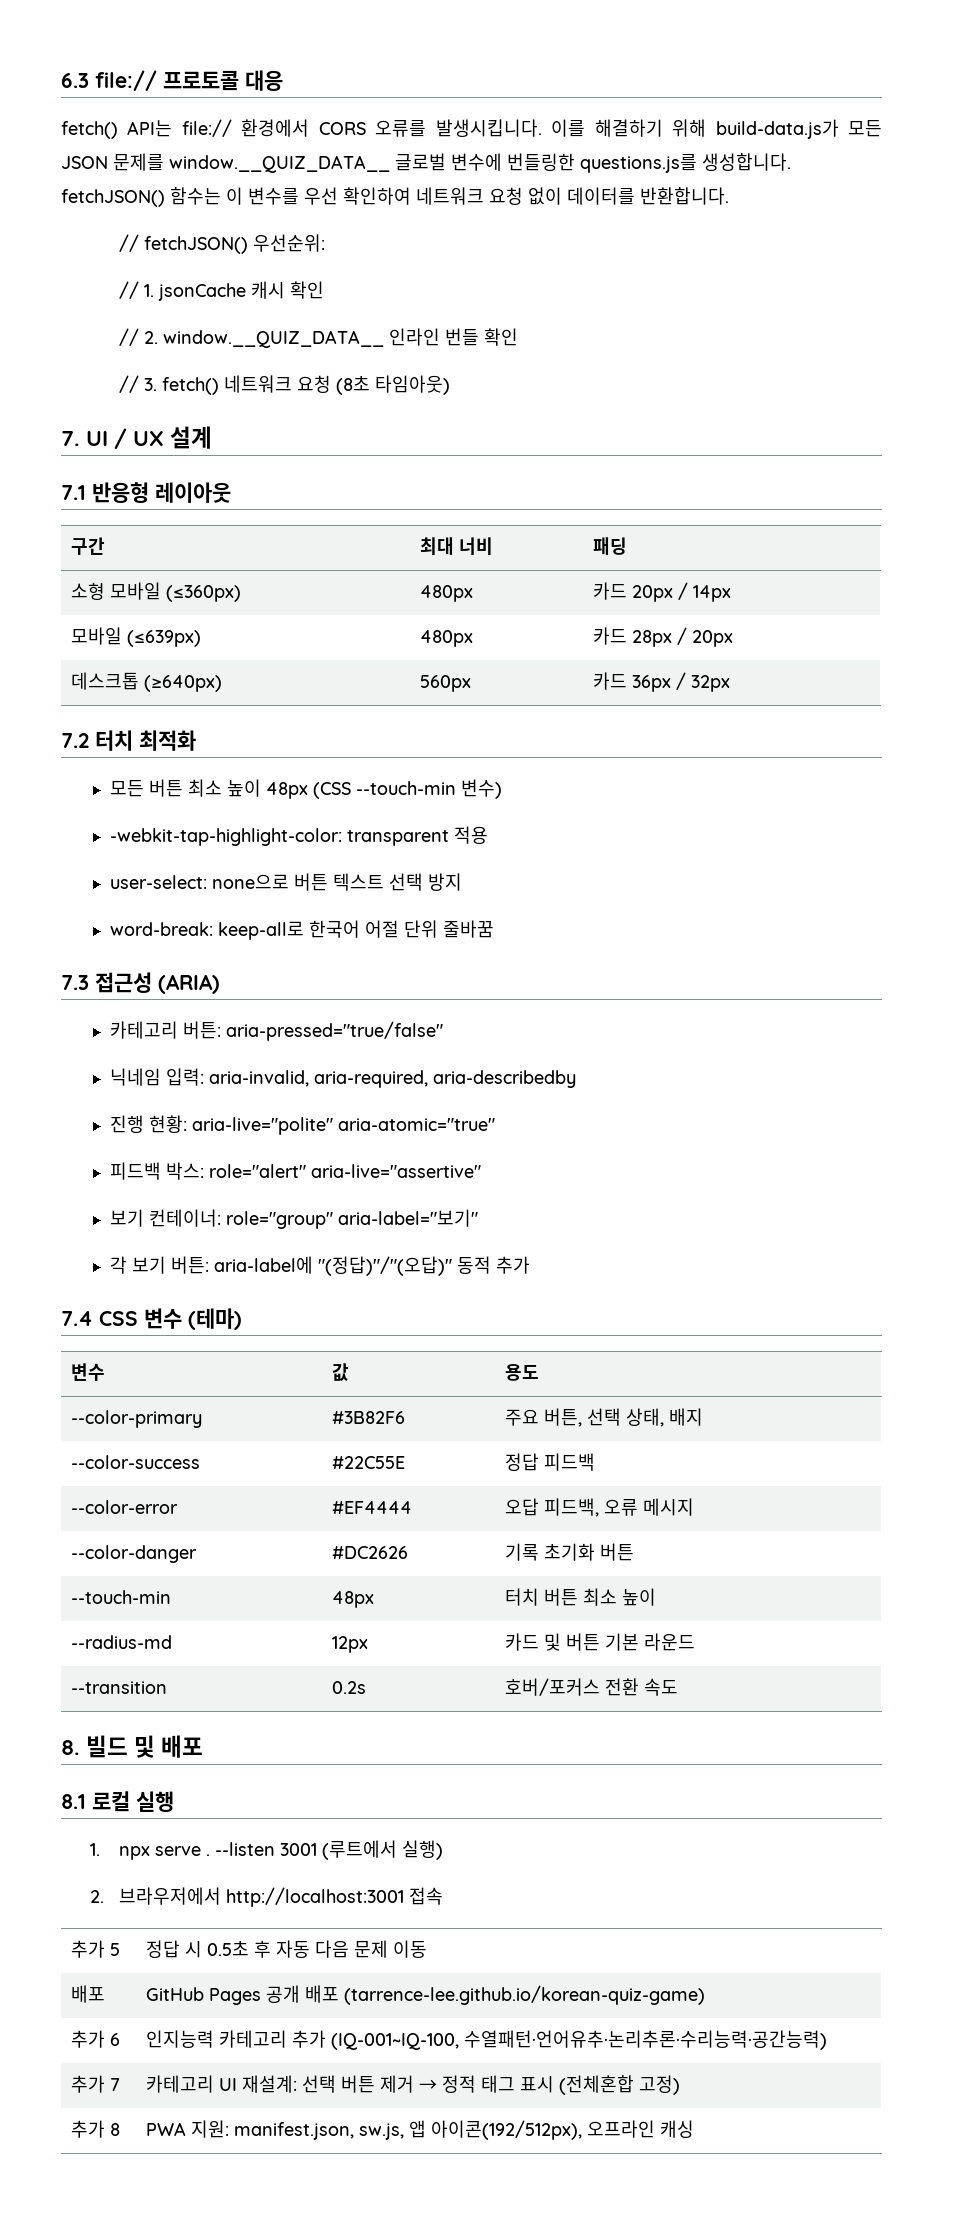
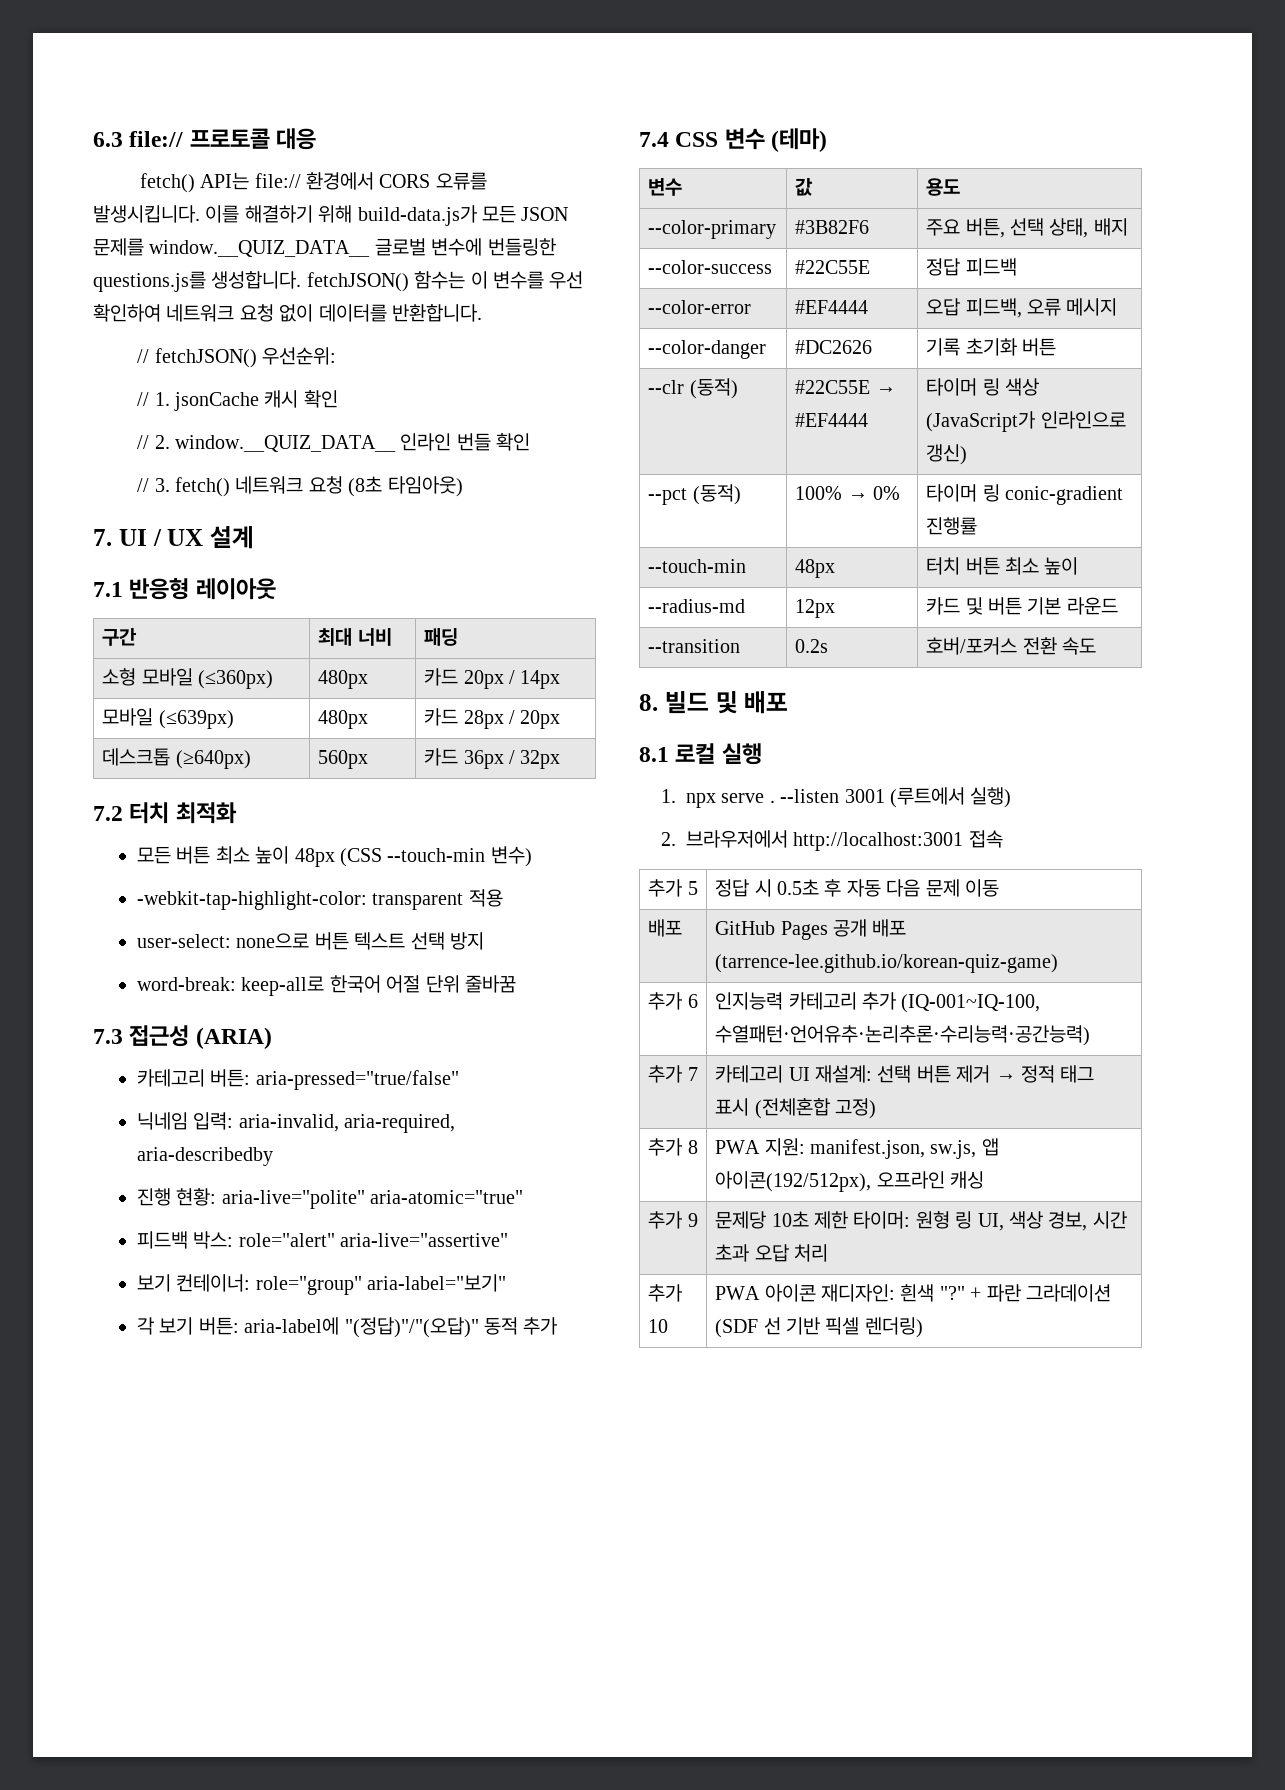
(634, 1552) none -> [648,378,738,399] [795,380,896,394] [795,413,869,427] [926,378,1039,396] [926,411,1126,432] [926,444,968,465] [648,484,741,505] [795,486,900,500] [926,484,1123,505] [926,517,978,535] // --clr (동적) | #22C55E → #EF4444 | 타이머 링 색상 (JavaScript가 인라인으로 갱신) // --pct (동적) | 100% → 0% | 타이머 링 conic-gradient 진행률
(694, 2129) none -> [648,1211,698,1229] [715,1211,1127,1231] [715,1244,828,1262] [648,1284,683,1302] [648,1319,669,1333] [715,1284,1111,1302] [715,1317,923,1338] // 추가 9 | 문제당 10초 제한 타이머: 원형 링 UI, 색상 경보, 시간 초과 오답 처리 // 추가 10 | PWA 아이콘 재디자인: 흰색 "?" + 파란 그라데이션 (SDF 선 기반 픽셀 렌더링)

